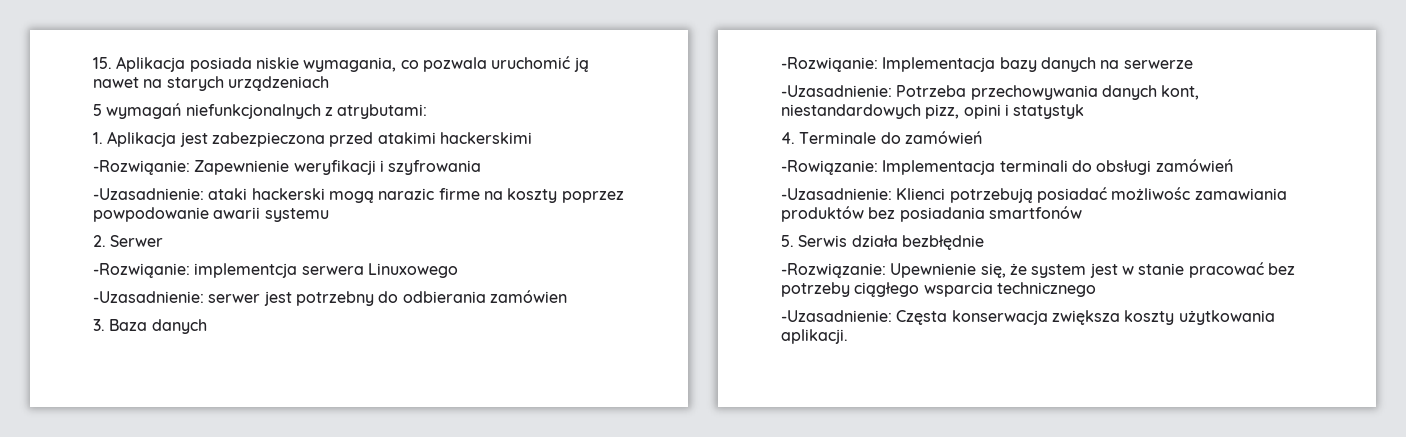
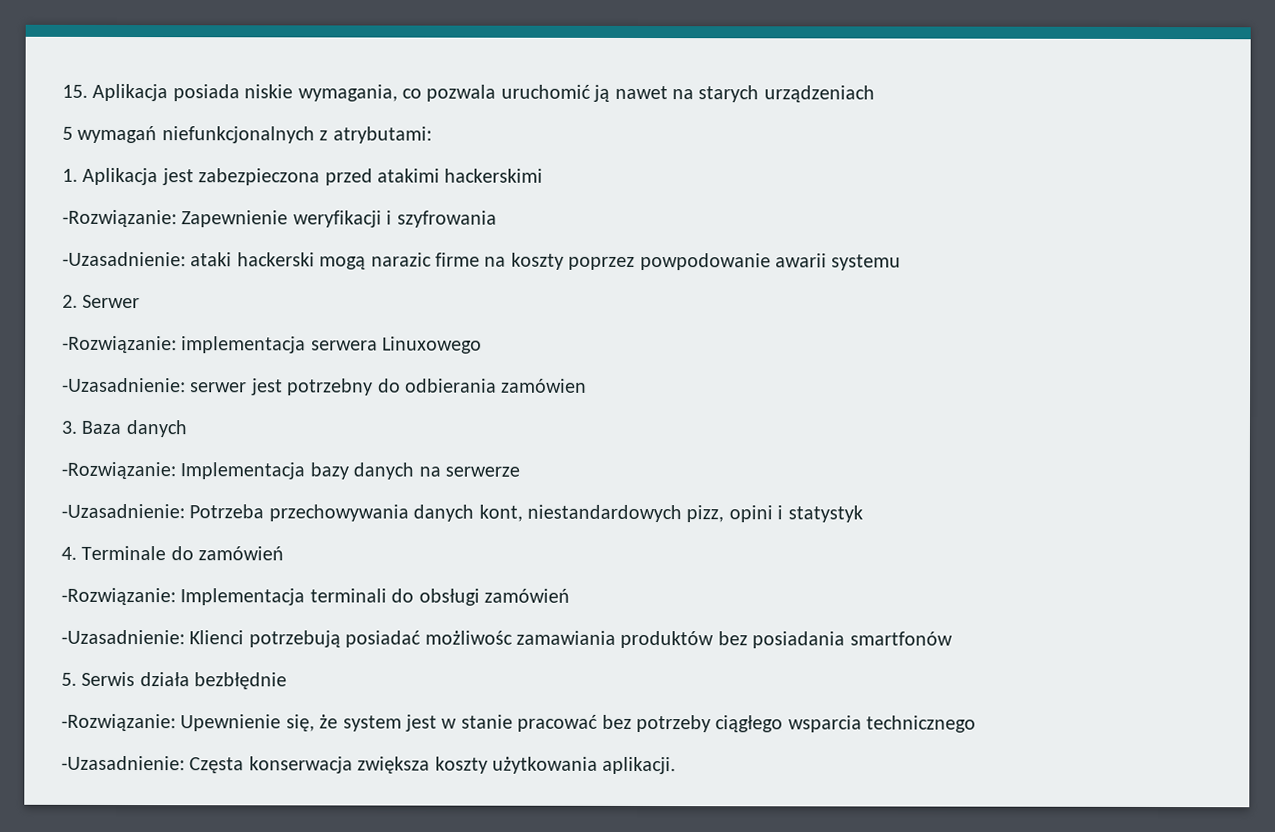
[93,160,190,175] -Rozwiąanie: -> [62,209,177,228] -Rozwiązanie:
[93,263,298,278] -Rozwiąanie: implementcja -> [62,335,307,354] -Rozwiązanie: implementacja
[781,57,878,72] -Rozwiąanie: -> [61,461,176,480] -Rozwiązanie:
[781,160,878,175] -Rowiązanie: -> [61,587,176,606] -Rozwiązanie:

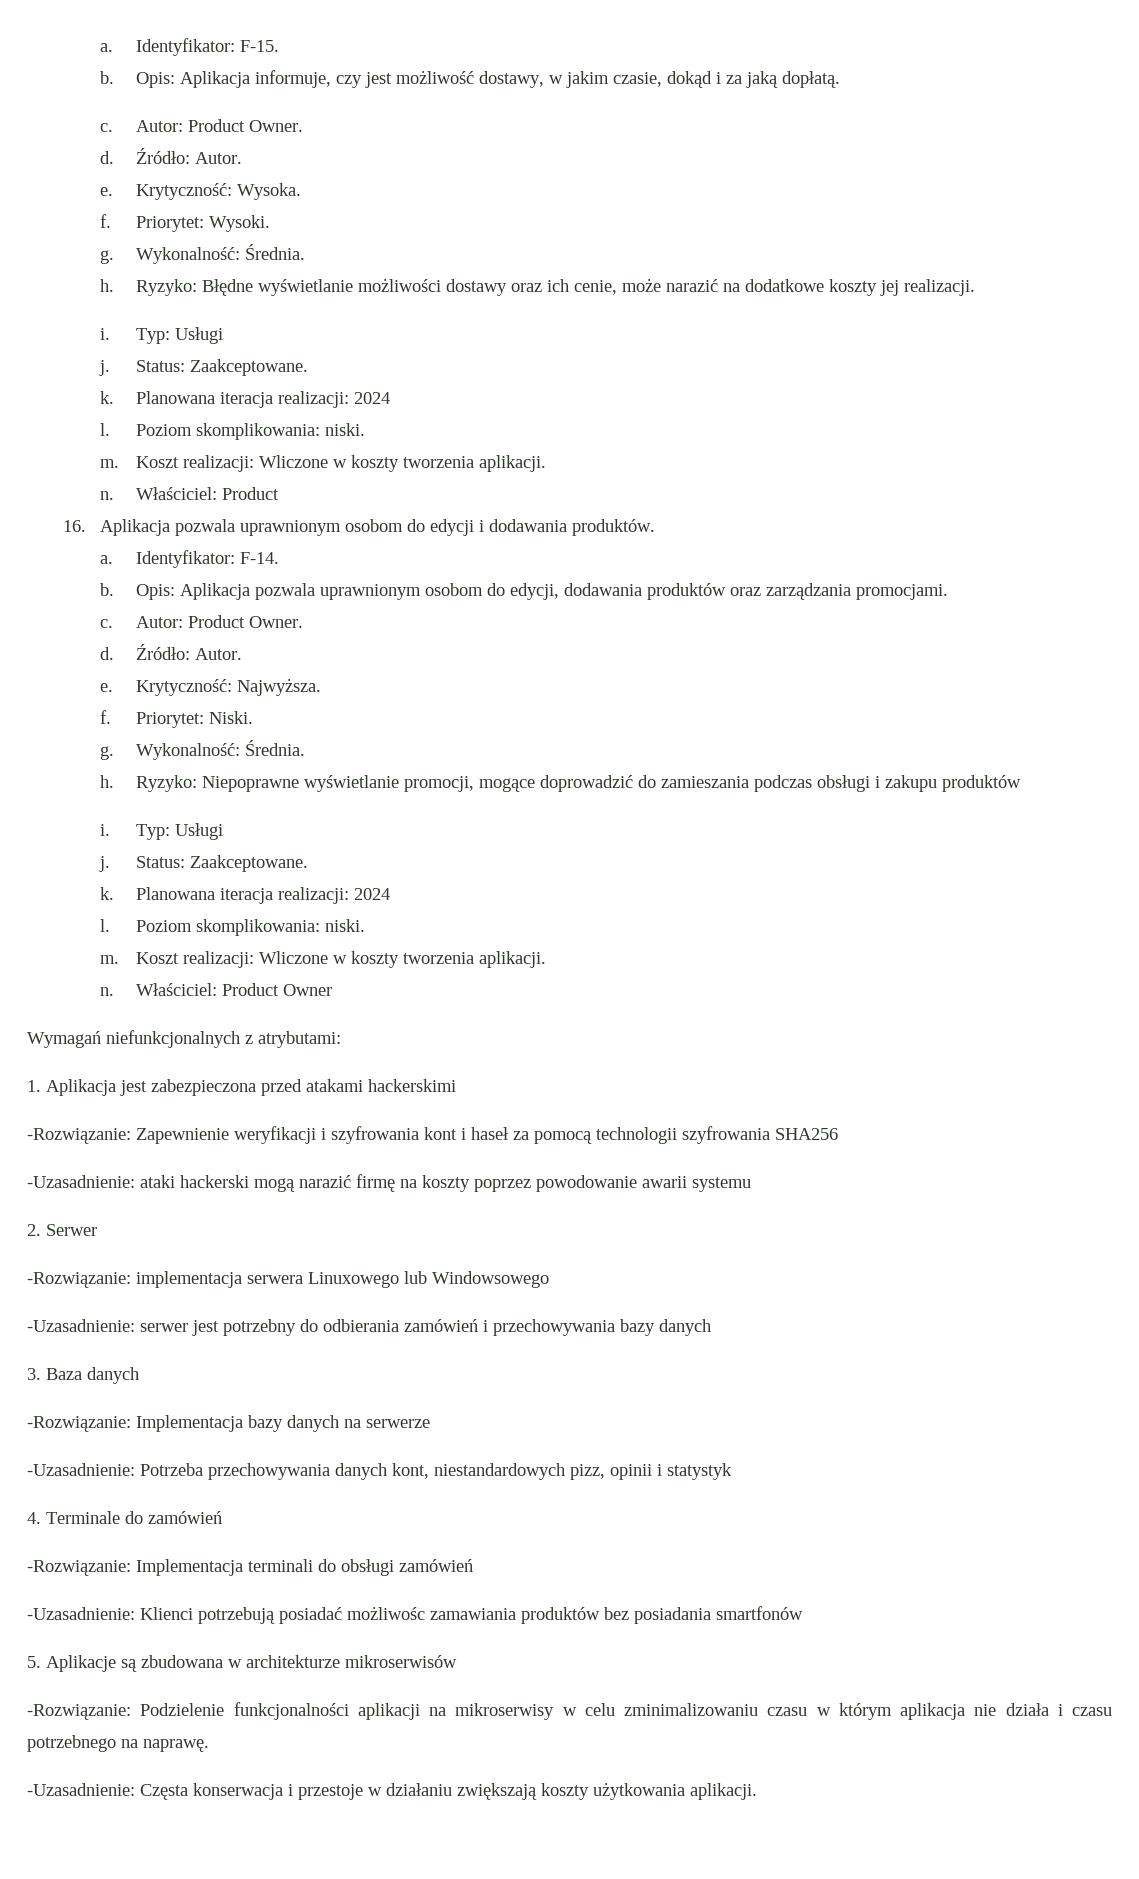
[62,83,875,103] [62,125,158,144] 15. Aplikacja posiada niskie wymagania, co pozwala uruchomić ją nawet na starych urządzeniach // 5 wymagań -> [99,38,280,56] [99,70,841,88] [99,119,304,132] [99,148,243,164] [99,183,302,200] [99,214,271,232] [99,244,306,264] [99,278,976,296] [99,327,224,344] [98,359,309,376] [99,391,391,408] [99,423,366,440] [99,455,547,472] [99,487,280,500] [63,519,655,536] [99,550,280,568] [99,583,949,600] [99,615,304,628] [99,644,243,660] [99,678,322,696] [99,710,254,728] [99,740,306,760] [99,775,1022,792] [99,823,224,840] [98,855,309,872] [99,887,391,904] [99,919,366,936] [99,951,547,968] [99,983,333,996] [27,1031,101,1048] a. Identyfikator: F-15. // b. Opis: Aplikacja informuje, czy jest możliwość dostawy, w jakim czasie, dokąd i za jaką dopłatą. // c. Autor: Product Owner. // d. Źródło: Autor. // e. Krytyczność: Wysoka. // f. Priorytet: Wysoki. // g. Wykonalność: Średnia. // h. Ryzyko: Błędne wyświetlanie możliwości dostawy oraz ich cenie, może narazić na dodatkowe koszty jej realizacji. // i. Typ: Usługi // j. Status: Zaakceptowane. // k. Planowana iteracja realizacji: 2024 // l. Poziom skomplikowania: niski. // m. Koszt realizacji: Wliczone w koszty tworzenia aplikacji. // n. Właściciel: Product // 16. Aplikacja pozwala uprawnionym osobom do edycji i dodawania produktów. // a. Identyfikator: F-14. // b. Opis: Aplikacja pozwala uprawnionym osobom do edycji, dodawania produktów oraz zarządzania promocjami. // c. Autor: Product Owner. // d. Źródło: Autor. // e. Krytyczność: Najwyższa. // f. Priorytet: Niski. // g. Wykonalność: Średnia. // h. Ryzyko: Niepoprawne wyświetlanie promocji, mogące doprowadzić do zamieszania podczas obsługi i zakupu produktów // i. Typ: Usługi // j. Status: Zaakceptowane. // k. Planowana iteracja realizacji: 2024 // l. Poziom skomplikowania: niski. // m. Koszt realizacji: Wliczone w koszty tworzenia aplikacji. // n. Właściciel: Product Owner // Wymagań
[377,168,440,183] atakimi -> [306,1079,363,1092] atakami
(497, 219) none -> [424,1126,838,1144] kont i haseł za pomocą technologii szyfrowania SHA256
[370,252,480,267] narazic firme -> [299,1174,395,1192] narazić firmę
[639,253,771,271] powpodowanie -> [536,1175,637,1192] powodowanie
(483, 345) none -> [404,1271,549,1288] lub Windowsowego
[501,378,588,393] zamówien -> [404,1319,711,1336] zamówień i przechowywania bazy danych
[728,505,773,523] opini -> [610,1464,652,1480] opinii
[81,671,288,690] [61,713,977,733] [61,755,431,774] Serwis działa bezbłędnie // -Rozwiązanie: Upewnienie się, że system jest w stanie pracować bez potrzeby ciągłego wsparcia technicznego // -Uzasadnienie: Częsta konserwacja zwiększa -> [46,1655,457,1672] [27,1702,1112,1720] [27,1735,209,1752] [27,1783,537,1800] Aplikacje są zbudowana w architekturze mikroserwisów // -Rozwiązanie: Podzielenie funkcjonalności aplikacji na mikroserwisy w celu zminimalizowaniu czasu w którym aplikacja nie działa i czasu potrzebnego na naprawę. // -Uzasadnienie: Częsta konserwacja i przestoje w działaniu zwiększają

